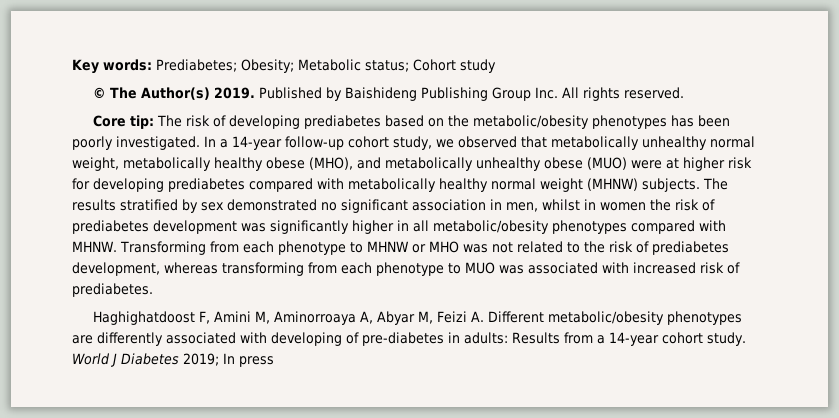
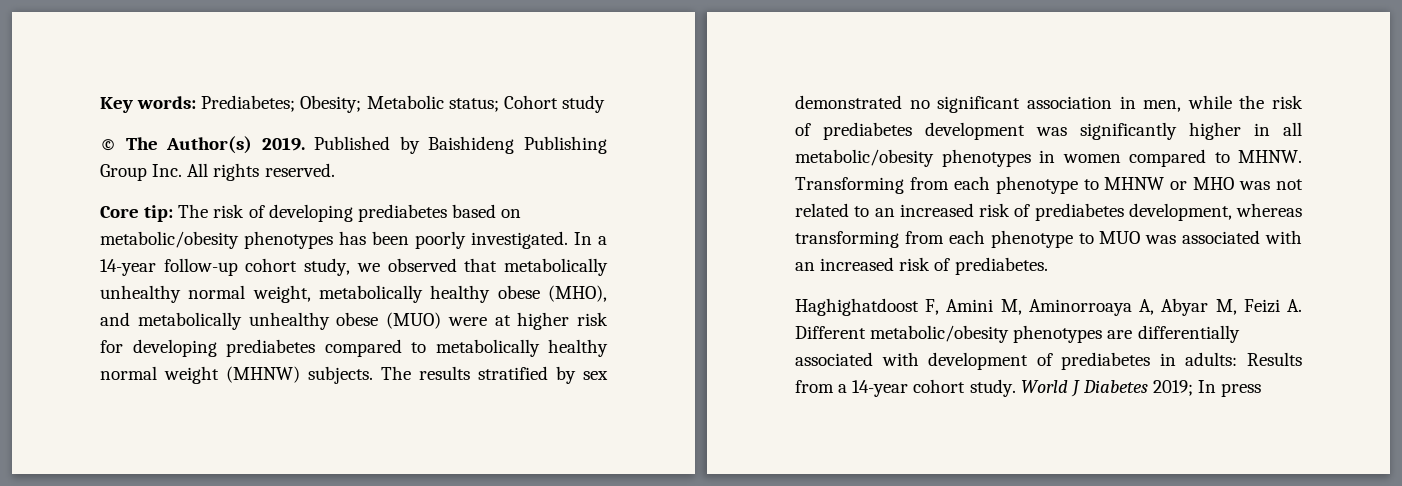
[448,115,470,127] the -> (522, 213) none
[317,178,344,189] with -> [411,342,426,353] to
[542,199,646,211] whilst in women -> [1187,95,1232,109] while
[631,220,726,234] compared with -> [1039,149,1230,167] in women compared to
[583,241,605,253] the -> [874,203,974,217] an increased
(629, 267) none -> [795,262,815,271] an
[97,332,444,346] differently associated with developing of pre-diabetes -> [1137,325,1240,343] [795,352,1151,370] differentially associated with development of prediabetes

